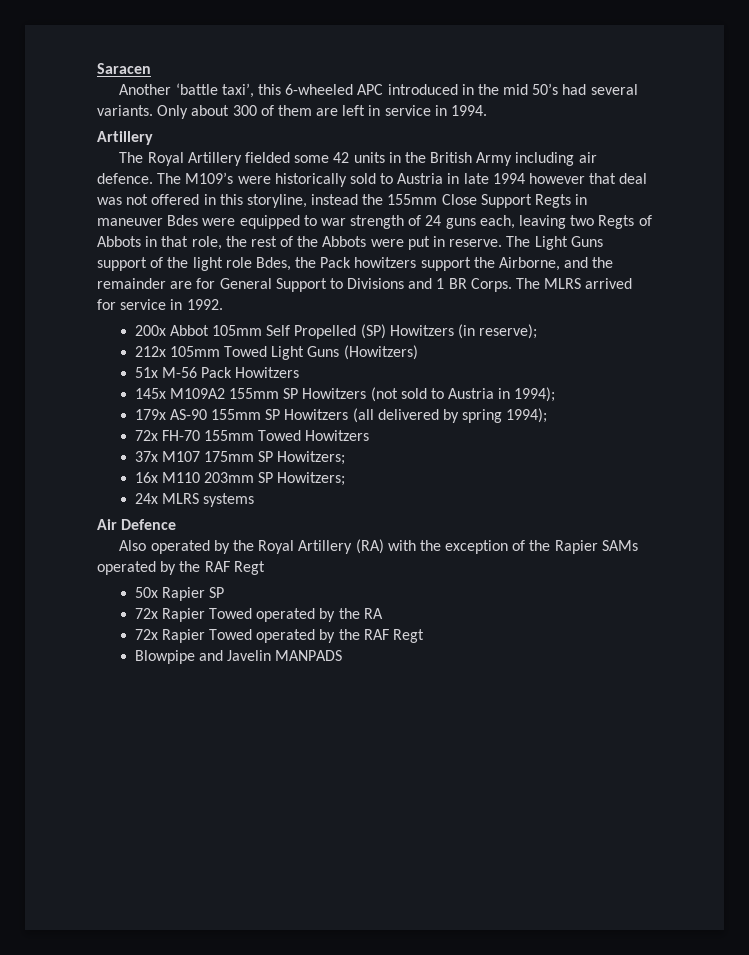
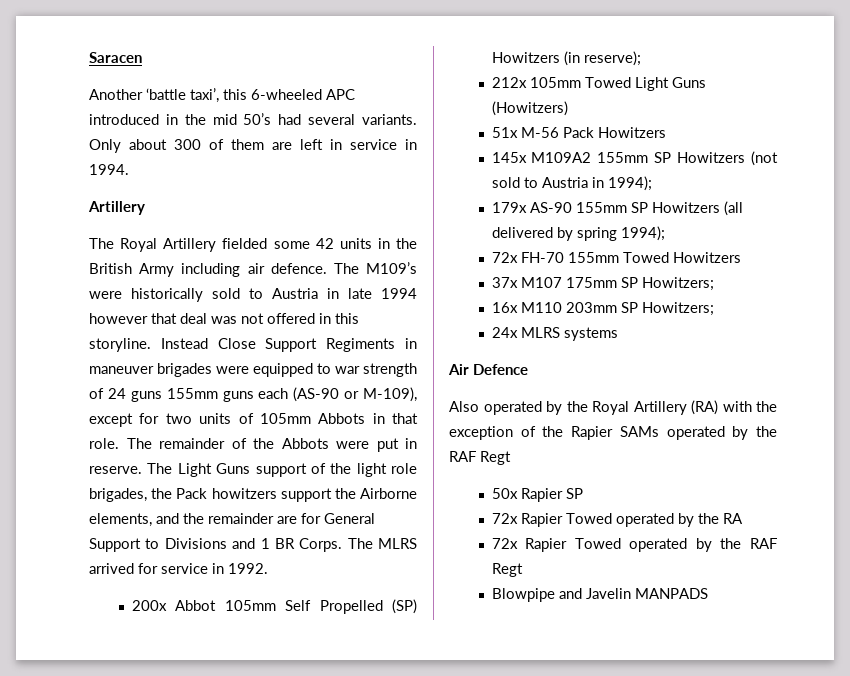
[246,194,438,208] storyline, instead the 155mm -> [89,338,208,352] storyline. Instead
[535,194,572,208] Regts -> [326,338,396,352] Regiments
[167,215,199,226] Bdes -> [157,363,212,377] brigades
[479,215,652,229] [97,236,277,250] each, leaving two Regts of Abbots in that role, the rest -> [166,387,417,402] [89,413,418,427] [89,438,225,449] 155mm guns each (AS-90 or M-109), except for two units of 105mm Abbots in that role. The remainder
[255,257,291,271] Bdes, -> [89,488,147,502] brigades,
[499,257,561,271] Airborne, -> [360,488,417,499] [89,513,152,527] Airborne elements,

